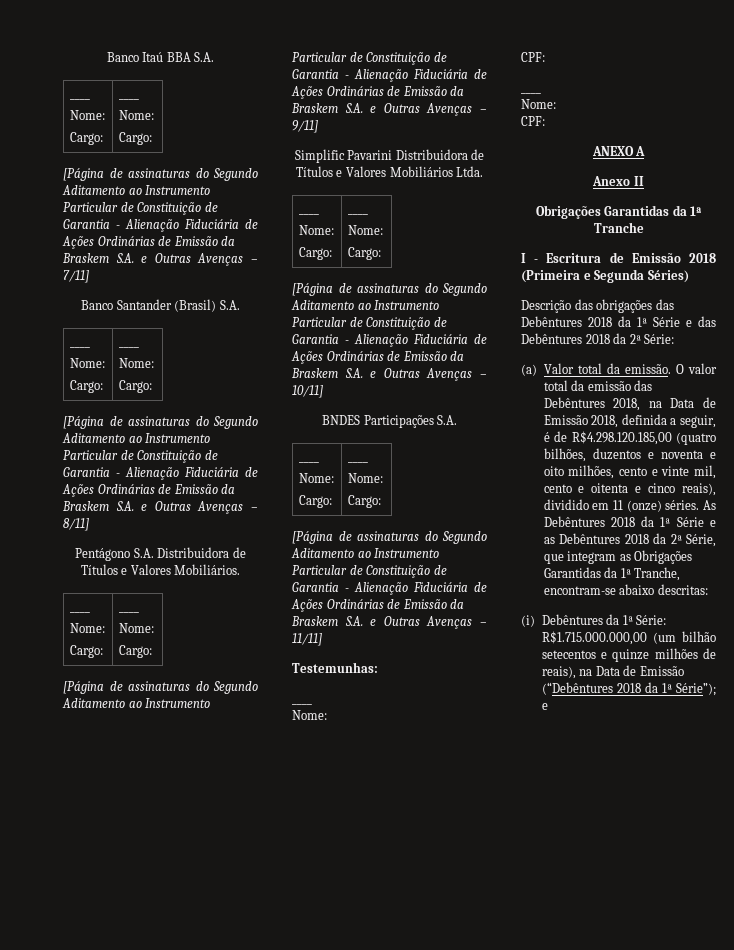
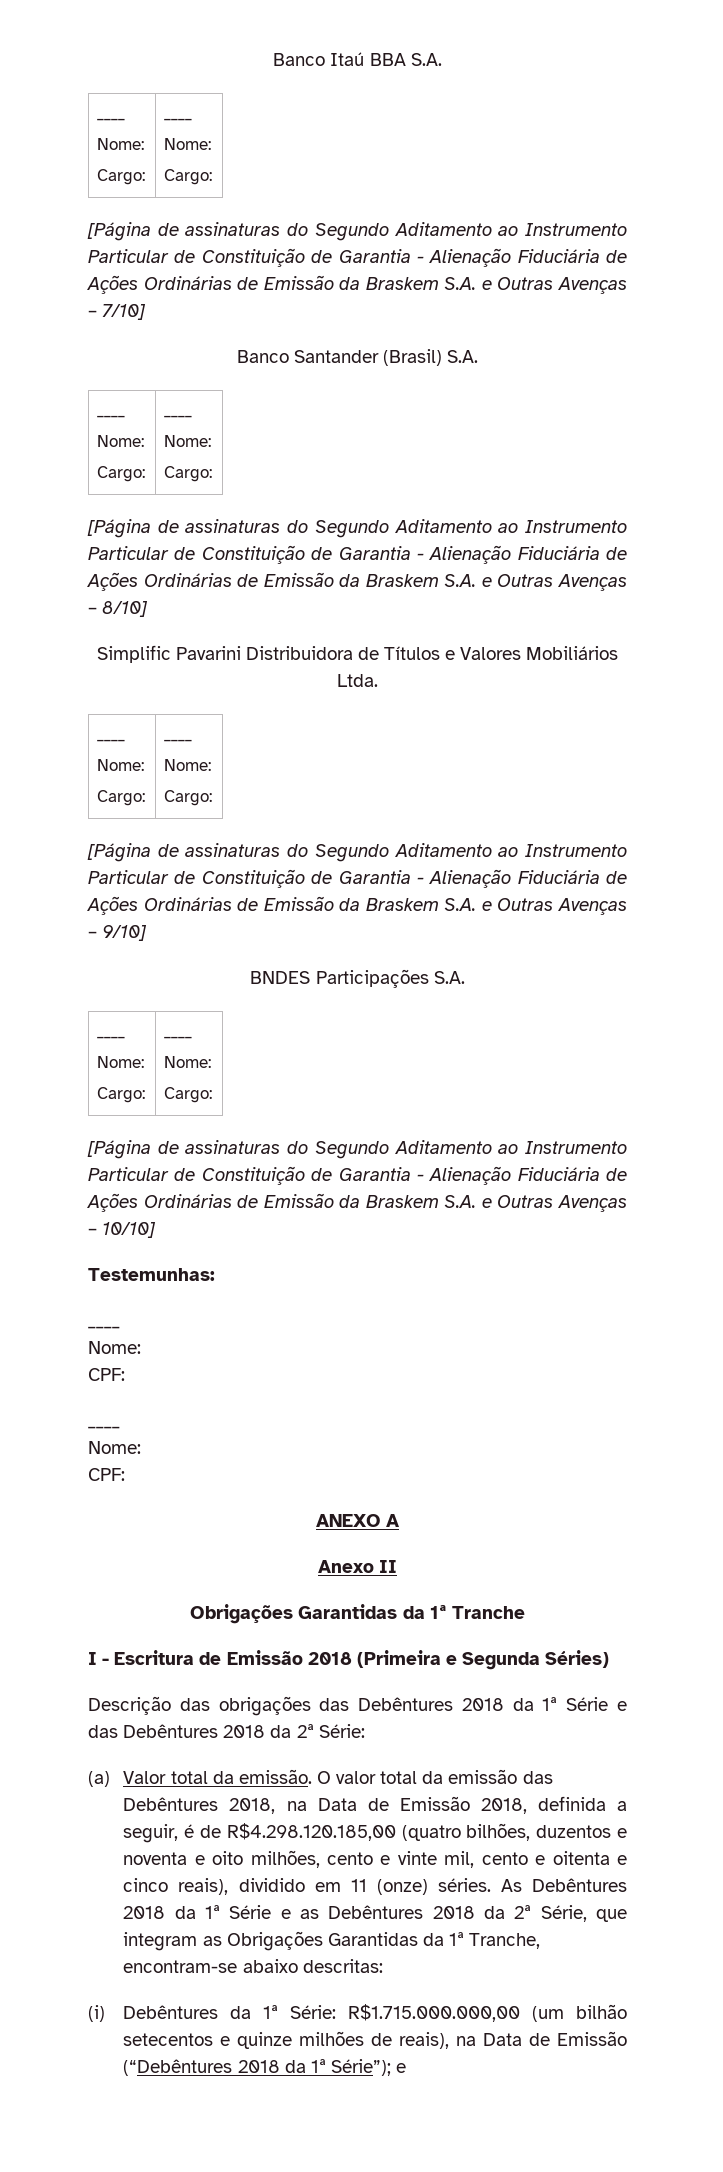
[63,270,89,283] 7/11] -> [102,304,147,320] 7/10]
[63,518,89,531] [75,547,246,561] [80,564,241,575] [69,611,90,613] [69,623,105,633] [69,645,103,658] [118,611,139,613] [118,623,154,633] [118,645,152,658] [63,681,258,694] [62,698,211,708] [292,52,447,65] [292,69,487,82] [291,86,465,99] [291,103,487,116] [292,120,318,133] 8/11] // Pentágono S.A. Distribuidora de Títulos e Valores Mobiliários. // ____ // Nome: // Cargo: | ____ // Nome: // Cargo: // [Página de assinaturas do Segundo Aditamento ao Instrumento Particular de Constituição de Garantia - Alienação Fiduciária de Ações Ordinárias de Emissão da Braskem S.A. e Outras Avenças – 9/11] -> [102,601,149,617] 8/10]
[292,385,323,398] 10/11] -> [102,925,148,941] 9/10]
[292,633,322,646] 11/11] -> [102,1222,157,1238] 10/10]

